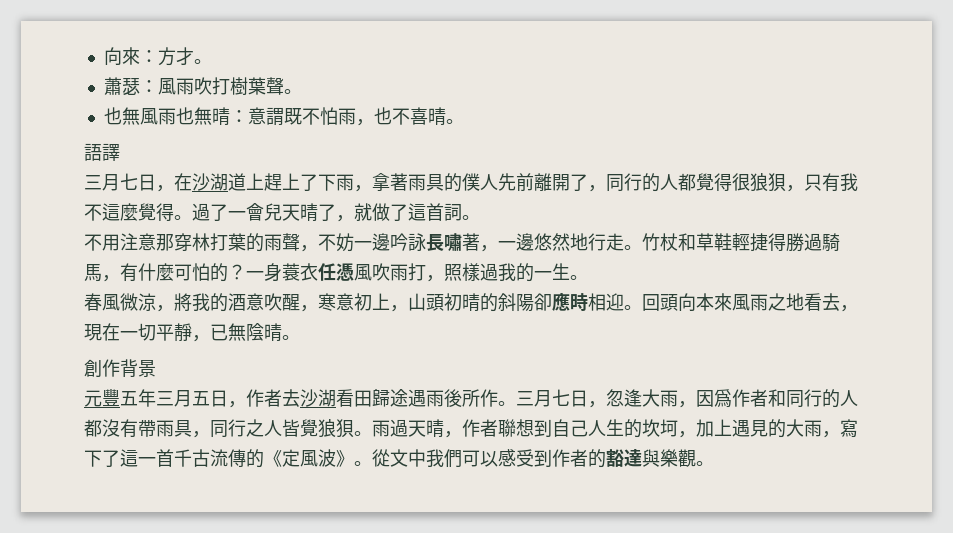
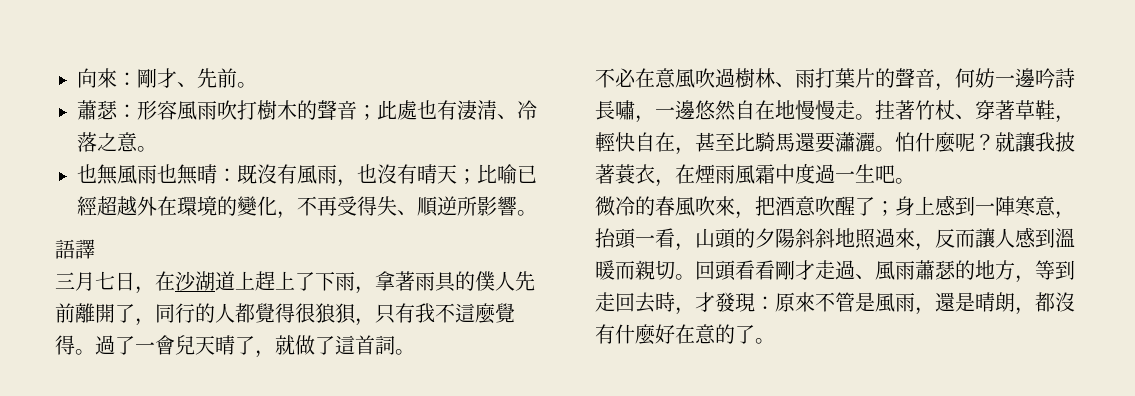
[157,47,194,66] 方才 -> [137,68,237,88] 剛才、先前
(158, 86) none -> [137,100,177,120] 形容
[247,77,284,95] 葉聲 -> [277,100,537,120] [77,132,138,152] 木的聲音；此處也有淒清、冷落之意
[247,107,446,126] 意謂既不怕雨，也不喜晴 -> [237,164,537,187] [77,196,517,219] 既沒有風雨，也沒有晴天；比喻已經超越外在環境的變化，不再受得失、順逆所影響
[102,233,840,252] [84,263,588,282] [84,293,858,312] [84,323,300,342] [84,359,156,378] [84,388,858,408] [84,419,858,438] [84,449,696,468] 用注意那穿林打葉的雨聲，不妨一邊吟詠長嘯著，一邊悠然地行走。竹杖和草鞋輕捷得勝過騎馬，有什麼可怕的？一身蓑衣任憑風吹雨打，照樣過我的一生。 // 春風微涼，將我的酒意吹醒，寒意初上，山頭初晴的斜陽卻應時相迎。回頭向本來風雨之地看去，現在一切平靜，已無陰晴。 // 創作背景 // 元豐五年三月五日，作者去沙湖看田歸途遇雨後所作。三月七日，忽逢大雨，因爲作者和同行的人都沒有帶雨具，同行之人皆覺狼狽。雨過天晴，作者聯想到自己人生的坎坷，加上遇見的大雨，寫下了這一首千古流傳的《定風波》。從文中我們可以感受到作者的豁達與樂觀 -> [615,68,1075,91] [595,100,1075,123] [595,132,1075,155] [595,163,915,187] [595,195,1075,219] [595,227,1075,251] [595,260,1075,283] [595,292,1075,315] [595,324,755,345] 必在意風吹過樹林、雨打葉片的聲音，何妨一邊吟詩長嘯，一邊悠然自在地慢慢走。拄著竹杖、穿著草鞋，輕快自在，甚至比騎馬還要瀟灑。怕什麼呢？就讓我披著蓑衣，在煙雨風霜中度過一生吧。 // 微冷的春風吹來，把酒意吹醒了；身上感到一陣寒意，抬頭一看，山頭的夕陽斜斜地照過來，反而讓人感到溫暖而親切。回頭看看剛才走過、風雨蕭瑟的地方，等到走回去時，才發現：原來不管是風雨，還是晴朗，都沒有什麼好在意的了

